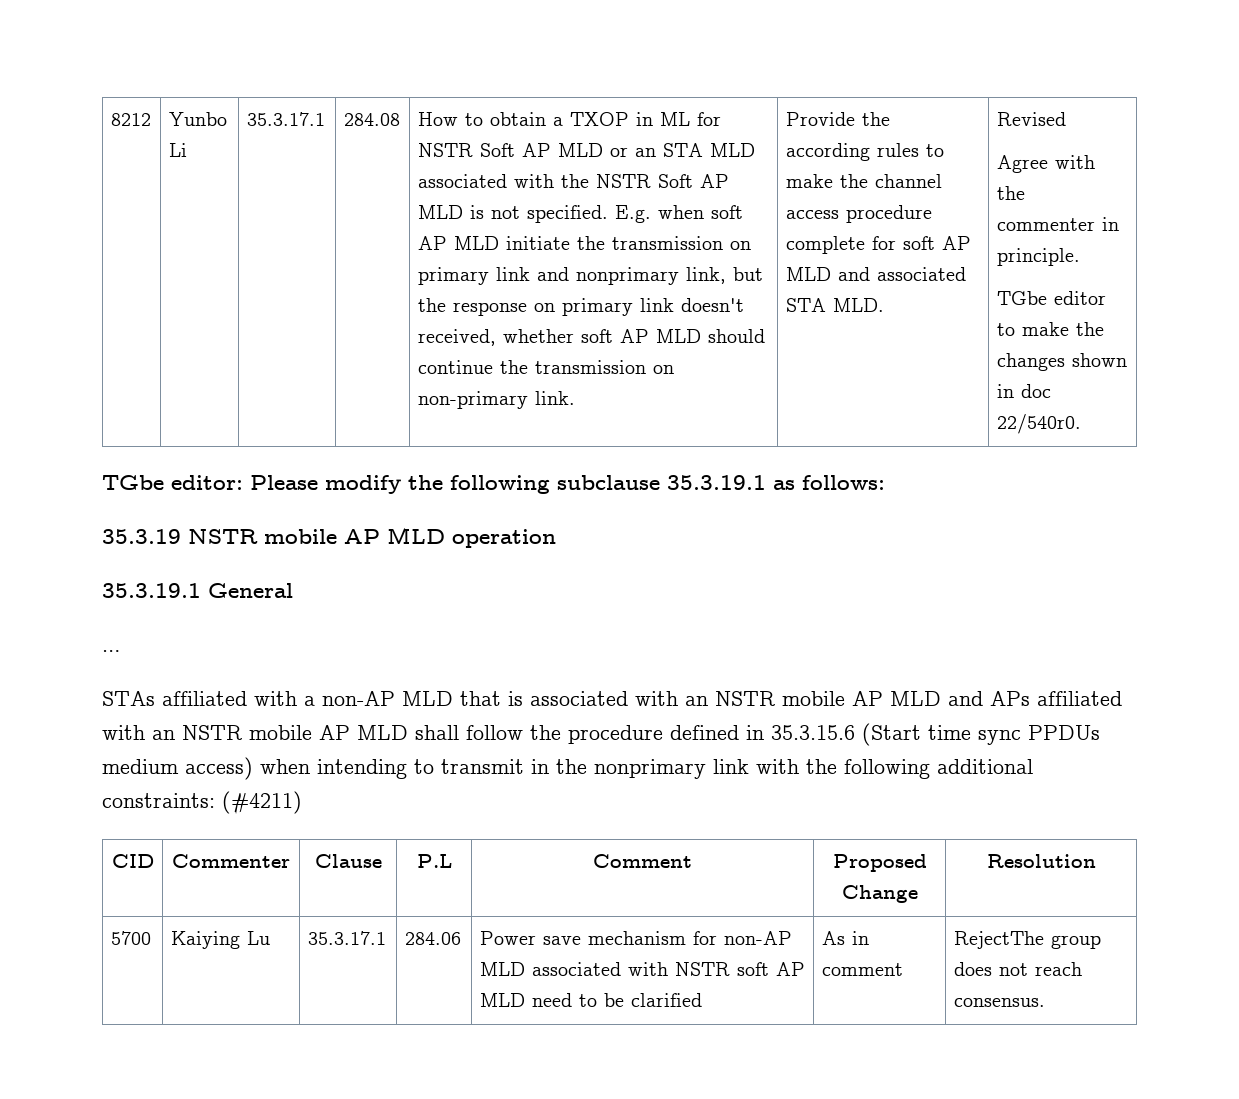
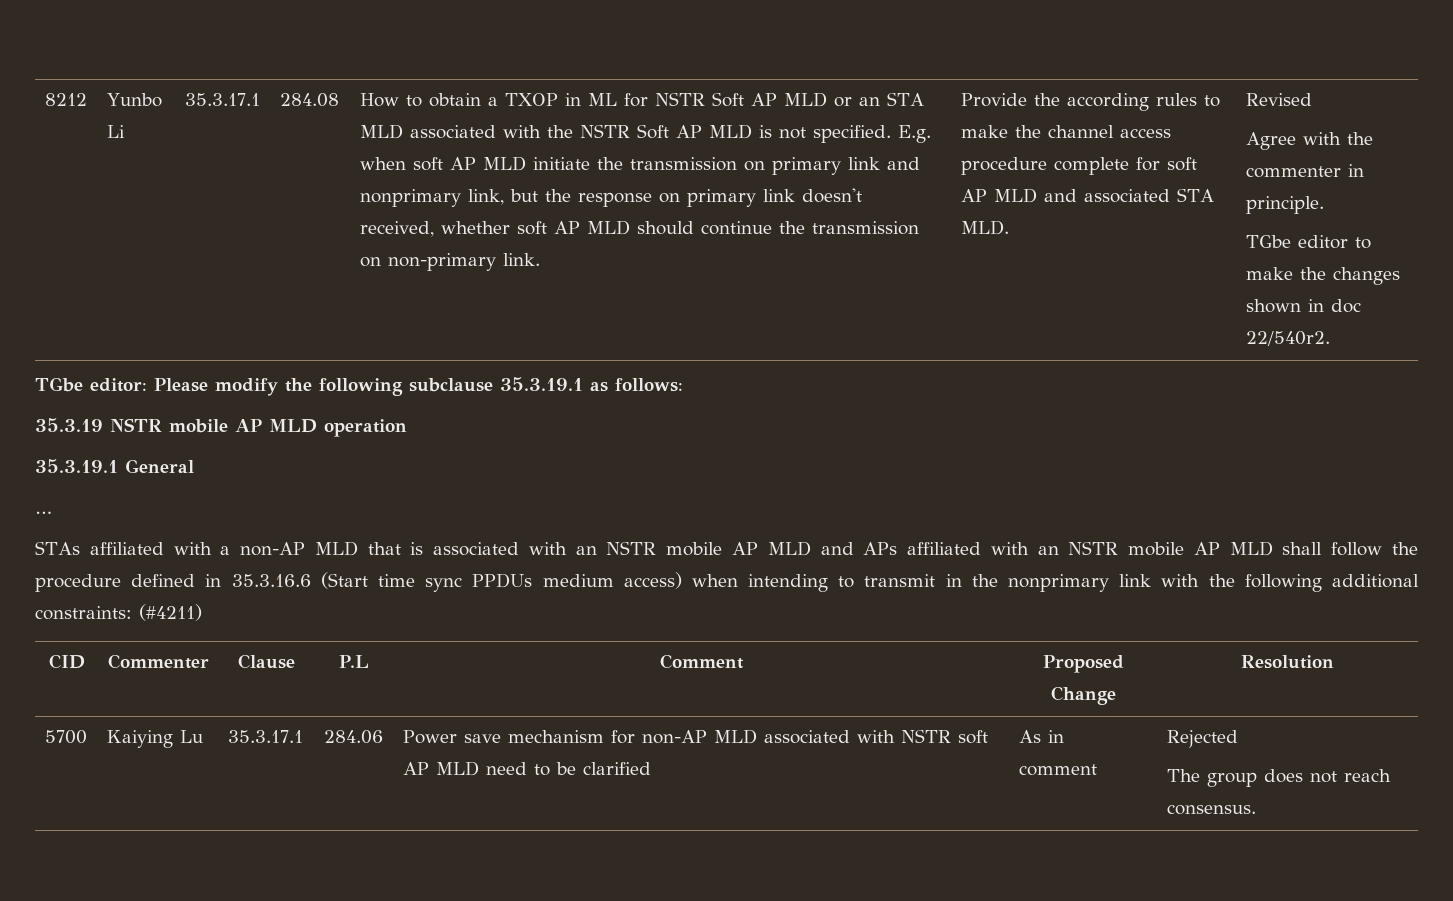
[996,414,1081,434] 22/540r0. -> [1245,331,1330,346] 22/540r2.
[771,725,855,740] 35.3.15.6 -> [231,574,311,587] 35.3.16.6
[953,931,1044,949] RejectThe -> [1166,730,1238,748] [1166,769,1200,782] Rejected // The

